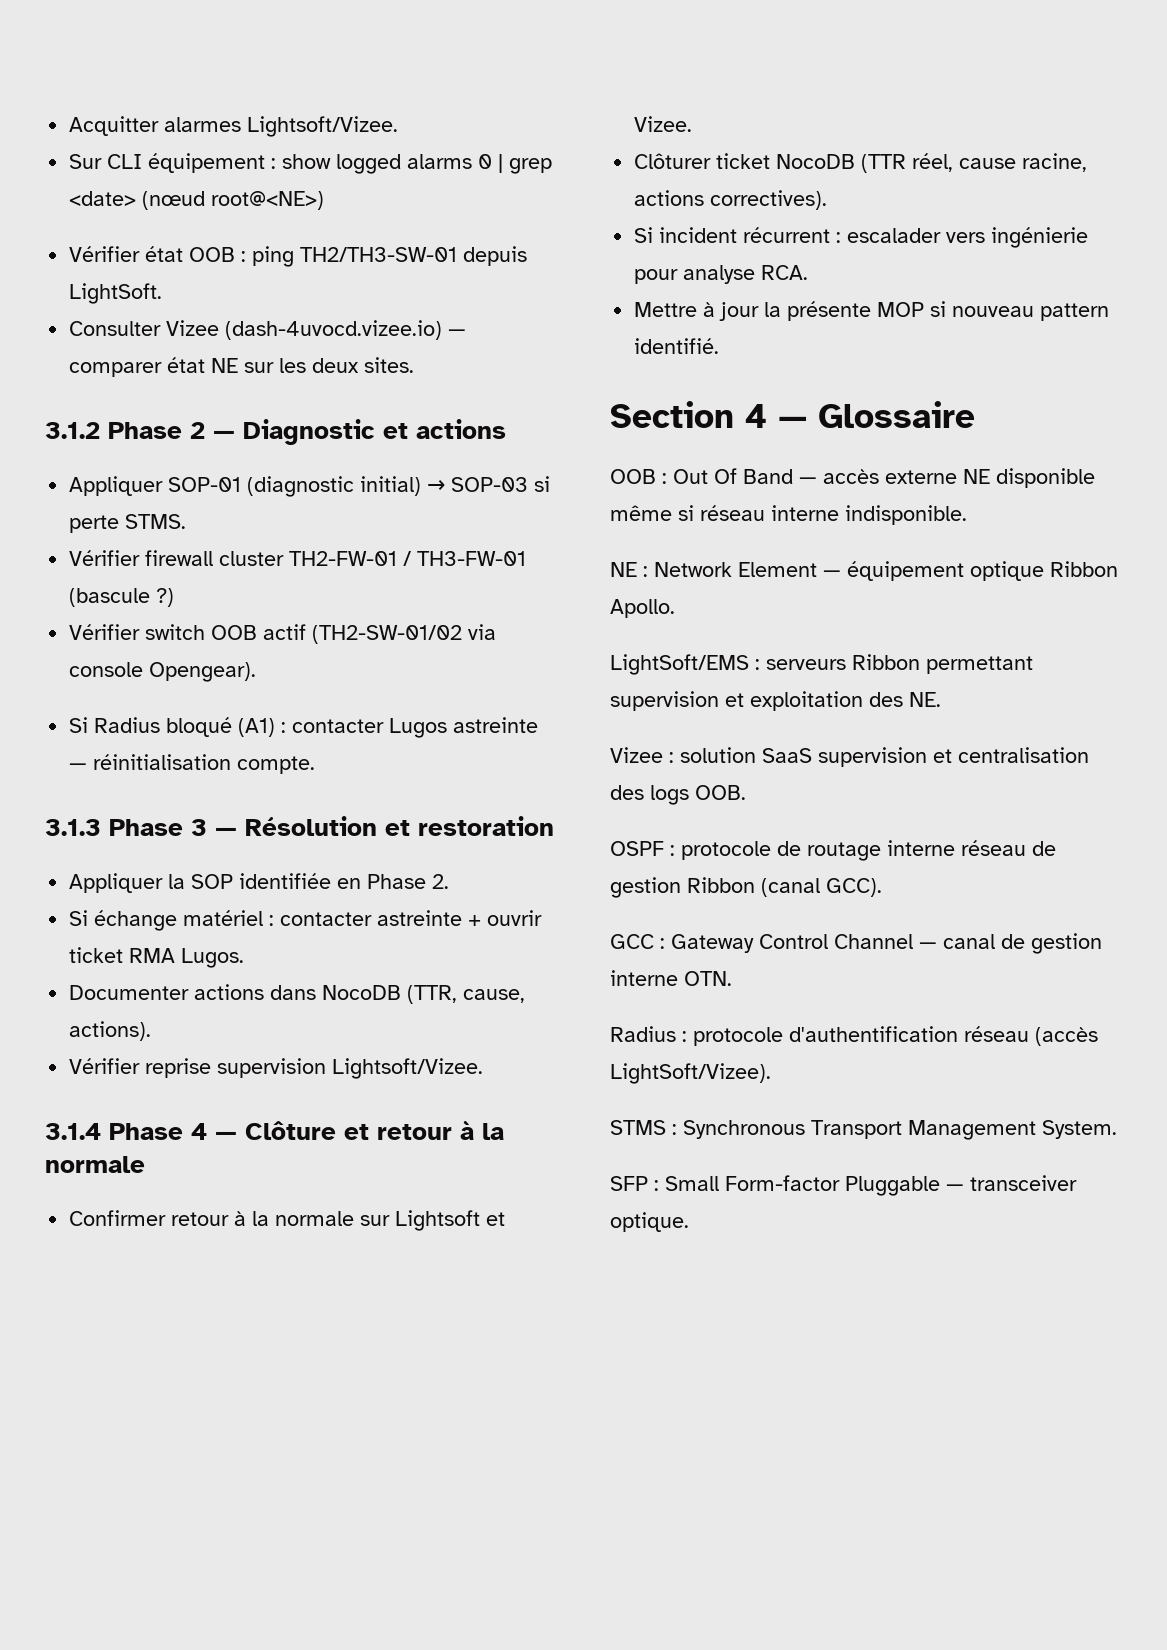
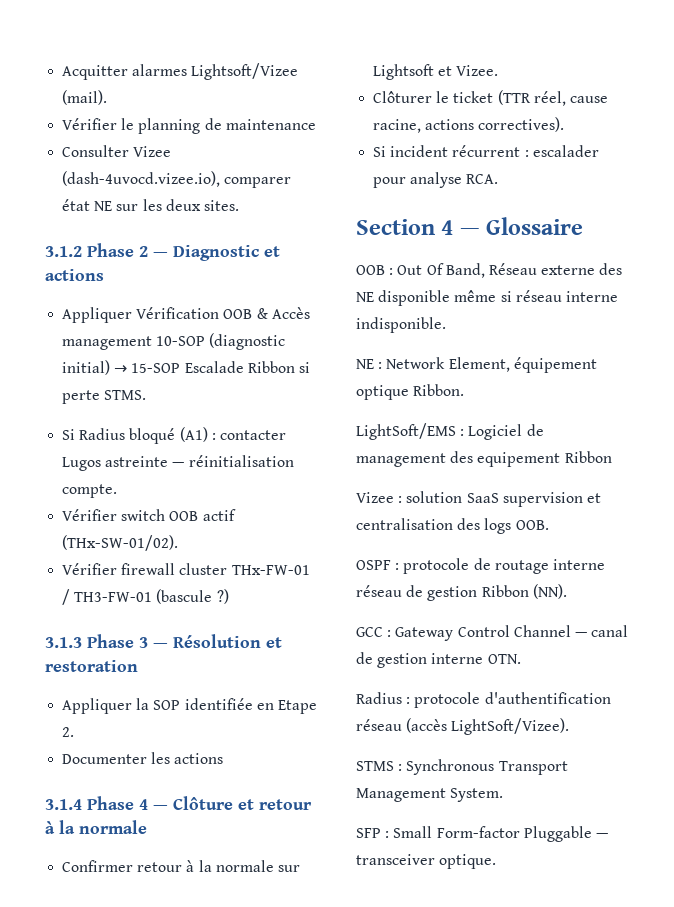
[247,116,399,137] [69,153,553,174] [69,191,325,210] [69,246,528,267] [69,283,163,304] Lightsoft/Vizee. // Sur CLI équipement : show logged alarms 0 | grep <date> (nœud root@<NE>) // Vérifier état OOB : ping TH2/TH3-SW-01 depuis LightSoft. -> [191,63,299,80] [62,90,108,105] [62,118,316,134] Lightsoft/Vizee (mail). // Vérifier le planning de maintenance
[225,320,467,340] (dash-4uvocd.vizee.io) — -> [62,171,221,187] (dash-4uvocd.vizee.io),
[168,476,551,497] [69,514,187,533] [69,550,527,566] [69,588,175,607] [69,624,497,644] [69,662,257,682] SOP-01 (diagnostic initial) → SOP-03 si perte STMS. // Vérifier firewall cluster TH2-FW-01 / TH3-FW-01 (bascule ?) // Vérifier switch OOB actif (TH2-SW-01/02 via console Opengear). -> [136,307,310,319] [62,333,286,350] [62,360,310,375] [62,390,147,404] Vérification OOB & Accès management 10-SOP (diagnostic initial) → 15-SOP Escalade Ribbon si perte STMS.
(316, 765) none -> [62,509,236,521] [62,535,179,551] [62,563,310,575] [62,589,229,605] // Vérifier switch OOB actif (THx-SW-01/02). // Vérifier firewall cluster THx-FW-01 / TH3-FW-01 (bascule ?)
[367,874,427,889] Phase -> [277,700,317,714] Etape
[69,910,543,931] [69,947,245,968] // Si échange matériel : contacter astreinte + ouvrir ticket RMA Lugos. -> (75, 732) none
[194,984,526,1004] [69,1021,152,1041] [69,1058,484,1079] actions dans NocoDB (TTR, cause, actions). // Vérifier reprise supervision Lightsoft/Vizee. -> [151,752,224,764] les actions
[716,153,856,169] ticket NocoDB -> [436,91,494,103] le ticket
[946,227,1089,248] vers ingénierie -> (599, 151) none
[634,301,1110,321] [634,338,720,354] // Mettre à jour la présente MOP si nouveau pattern identifié. -> (499, 179) none
[743,469,957,484] Band — accès externe -> [445,263,623,278] Band, Réseau externe des
[738,561,1118,581] [610,599,675,618] [610,654,1033,675] [610,691,941,711] Element — équipement optique Ribbon Apollo. // LightSoft/EMS : serveurs Ribbon permettant supervision et exploitation des NE. -> [448,357,597,373] [356,384,465,400] [356,423,544,440] [356,451,612,467] Element, équipement optique Ribbon. // LightSoft/EMS : Logiciel de management des equipement Ribbon
[761,878,882,897] (canal GCC). -> [532,584,567,599] (NN).

